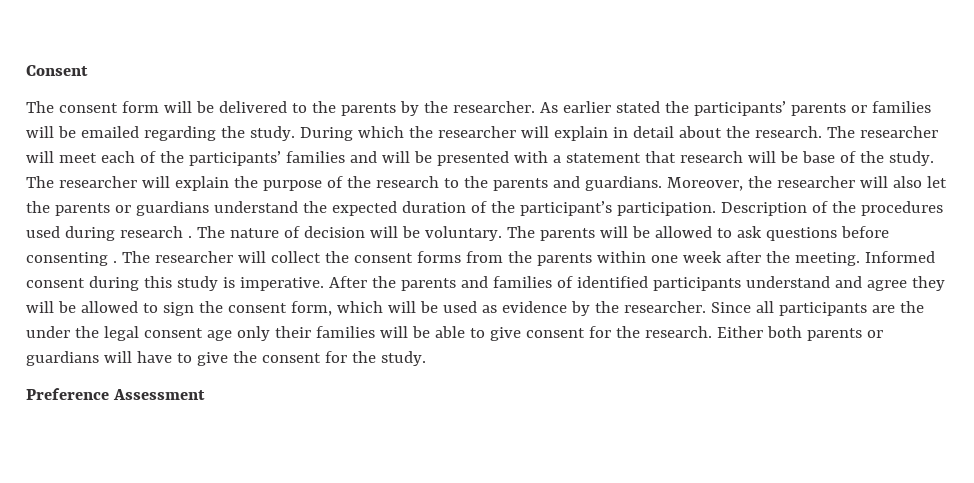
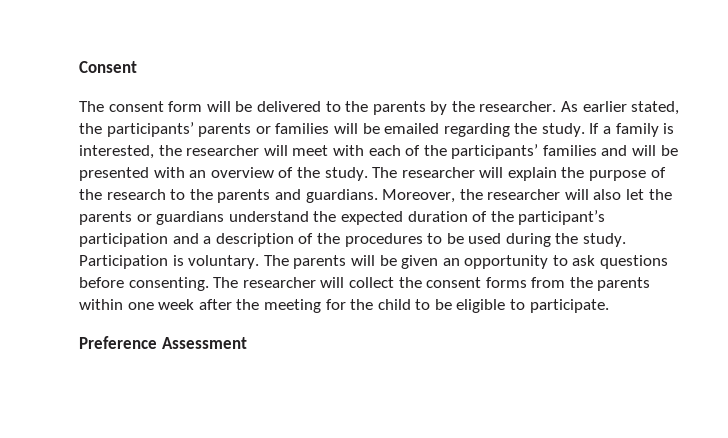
[615,101,660,113] stated -> [631,101,680,115] stated,
[299,126,938,141] [26,151,97,163] During which the researcher will explain in detail about the research. The researcher will meet -> [589,123,675,137] [79,145,364,159] If a family is interested, the researcher will meet with
[552,151,835,163] a statement that research will be base -> [189,167,274,178] an overview
[616,201,943,216] [26,226,420,241] participation. Description of the procedures used during research . The nature of decision will be -> [79,233,627,247] [79,255,184,269] participation and a description of the procedures to be used during the study. Participation is
[654,226,712,238] allowed -> [401,255,549,269] given an opportunity
[26,252,117,266] consenting . -> [128,277,209,291] consenting.
[794,251,935,266] [26,276,945,291] [26,301,924,316] [26,326,883,341] [26,351,426,366] meeting. Informed consent during this study is imperative. After the parents and families of identified participants understand and agree they will be allowed to sign the consent form, which will be used as evidence by the researcher. Since all participants are the under the legal consent age only their families will be able to give consent for the research. Either both parents or guardians will have to give the consent for the study. -> [263,299,609,313] meeting for the child to be eligible to participate.

